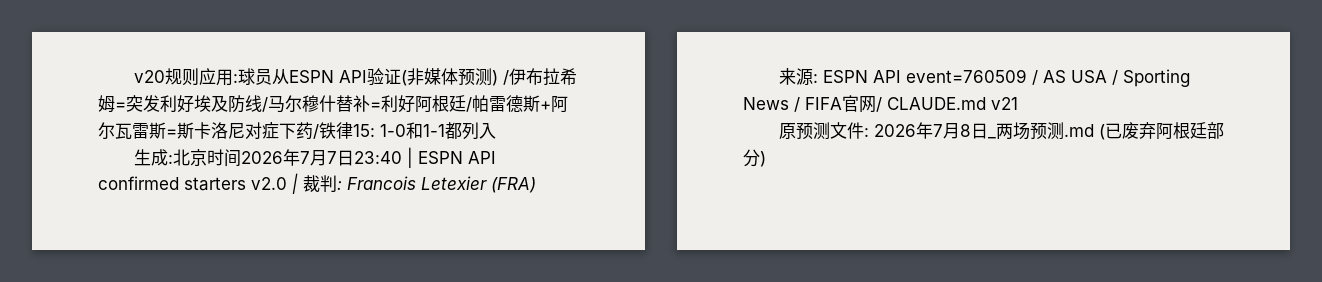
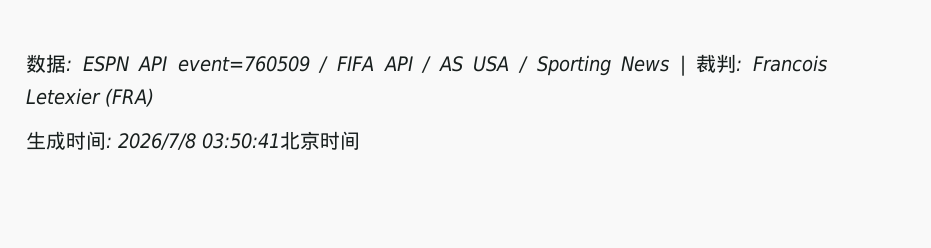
[133,68,577,86] [98,95,568,113] [98,122,496,140] [133,147,496,168] [98,176,287,191] v20规则应用:球员从ESPN API验证(非媒体预测) /伊布拉希姆=突发利好埃及防线/马尔穆什替补=利好阿根廷/帕雷德斯+阿尔瓦雷斯=斯卡洛尼对症下药/铁律15: 1-0和1-1都列入 // 生成:北京时间2026年7月7日23:40 | ESPN API confirmed starters v2.0 -> [26,54,670,76] 数据: ESPN API event=760509 / FIFA API / AS USA / Sporting News
[778,68,1190,87] [743,95,1018,113] [778,122,1224,140] [743,149,766,167] 来源: ESPN API event=760509 / AS USA / Sporting News / FIFA官网/ CLAUDE.md v21 // 原预测文件: 2026年7月8日_两场预测.md (已废弃阿根廷部分) -> [26,131,360,150] 生成时间: 2026/7/8 03:50:41北京时间

